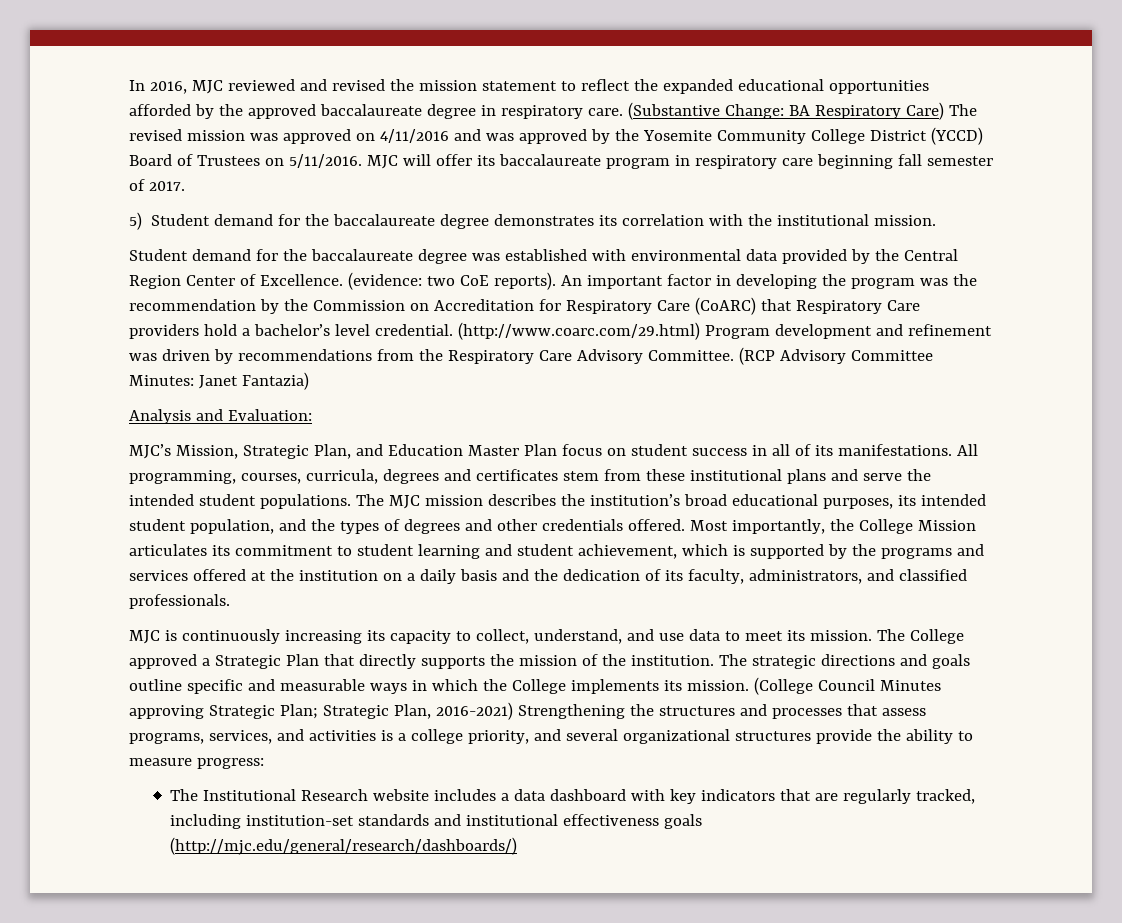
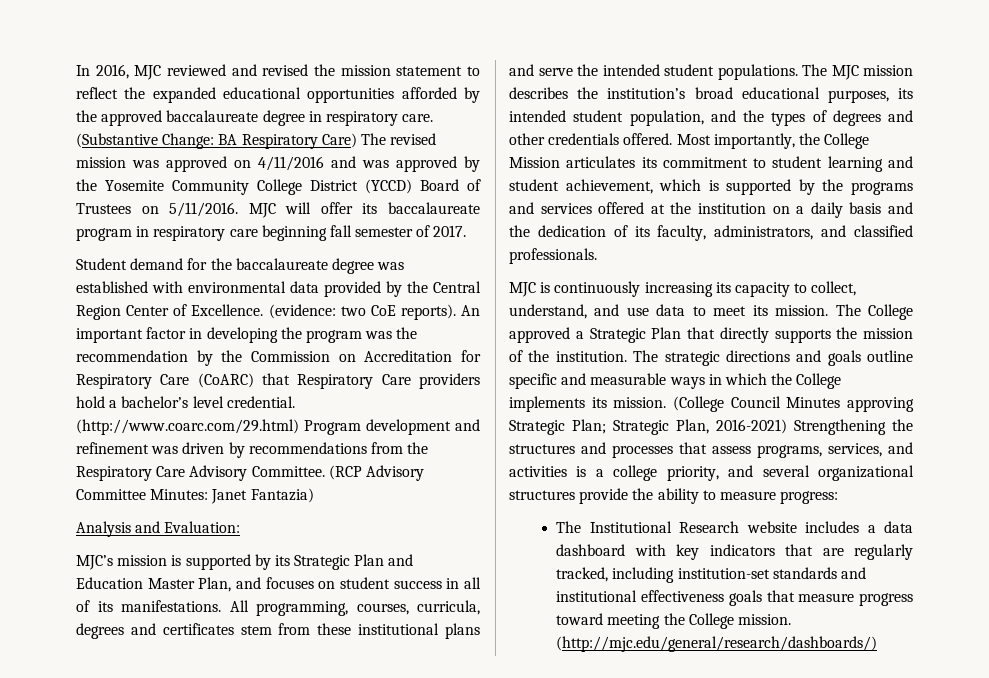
[129,212,937,230] // 5) Student demand for the baccalaureate degree demonstrates its correlation with the institutional mission. -> (467, 231) none
[175,444,602,459] Mission, Strategic Plan, and Education Master Plan focus -> [117,554,414,570] [76,577,314,592] mission is supported by its Strategic Plan and Education Master Plan, and focuses
(703, 821) none -> [766,590,913,606] [556,613,792,629] that measure progress toward meeting the College mission.

